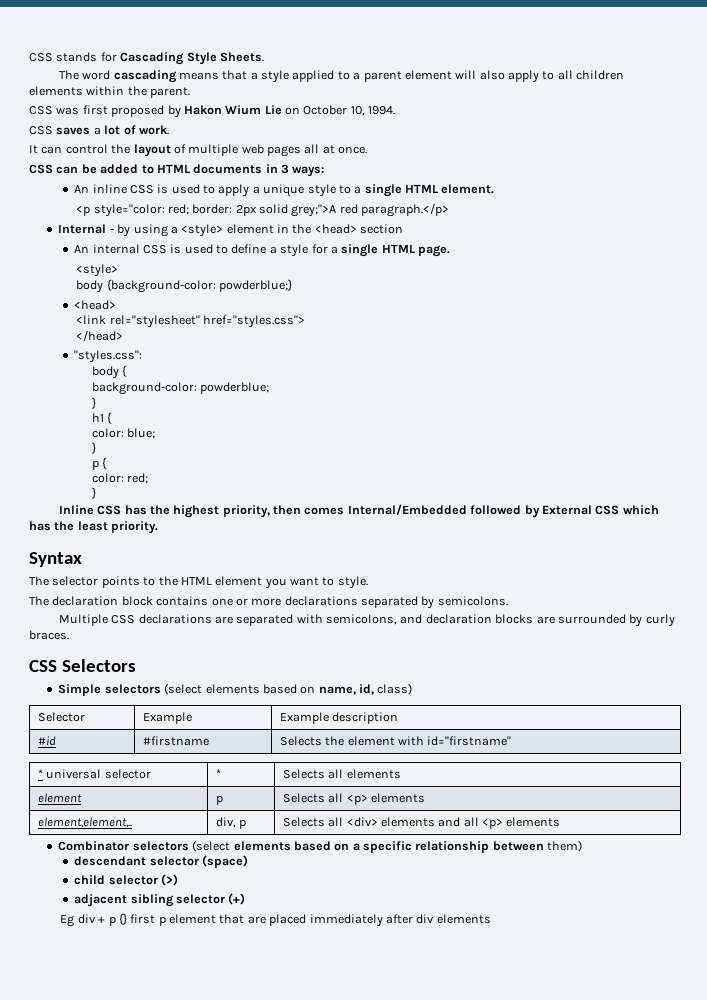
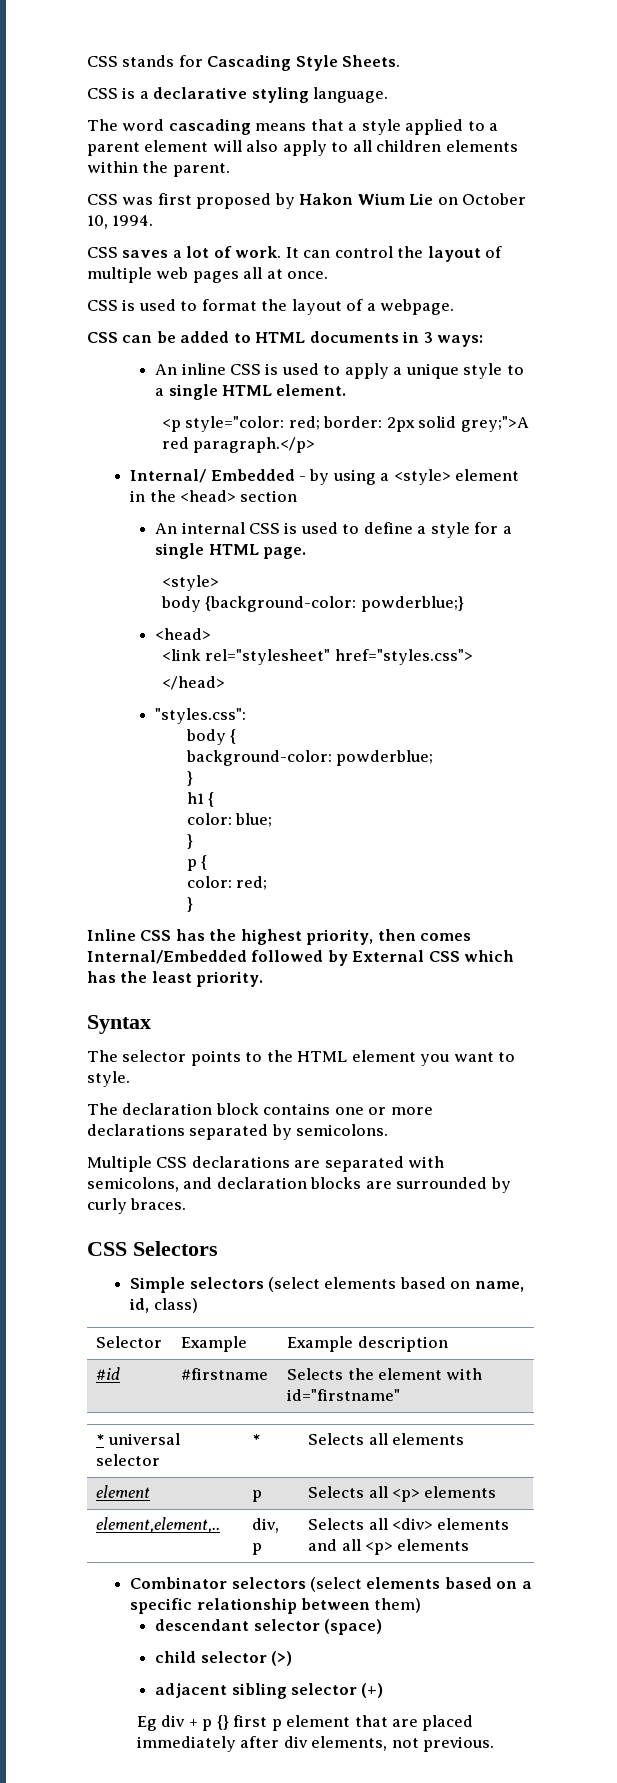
(264, 57) none -> [87,87,389,103] // CSS is a declarative styling language.
(169, 130) // -> (282, 252) none
(368, 150) none -> [87,299,455,315] // CSS is used to format the layout of a webpage.
[58,224,107,234] Internal -> [130,469,295,483] Internal/ Embedded
[436,914,491,924] elements -> [311,1736,495,1752] elements, not previous.

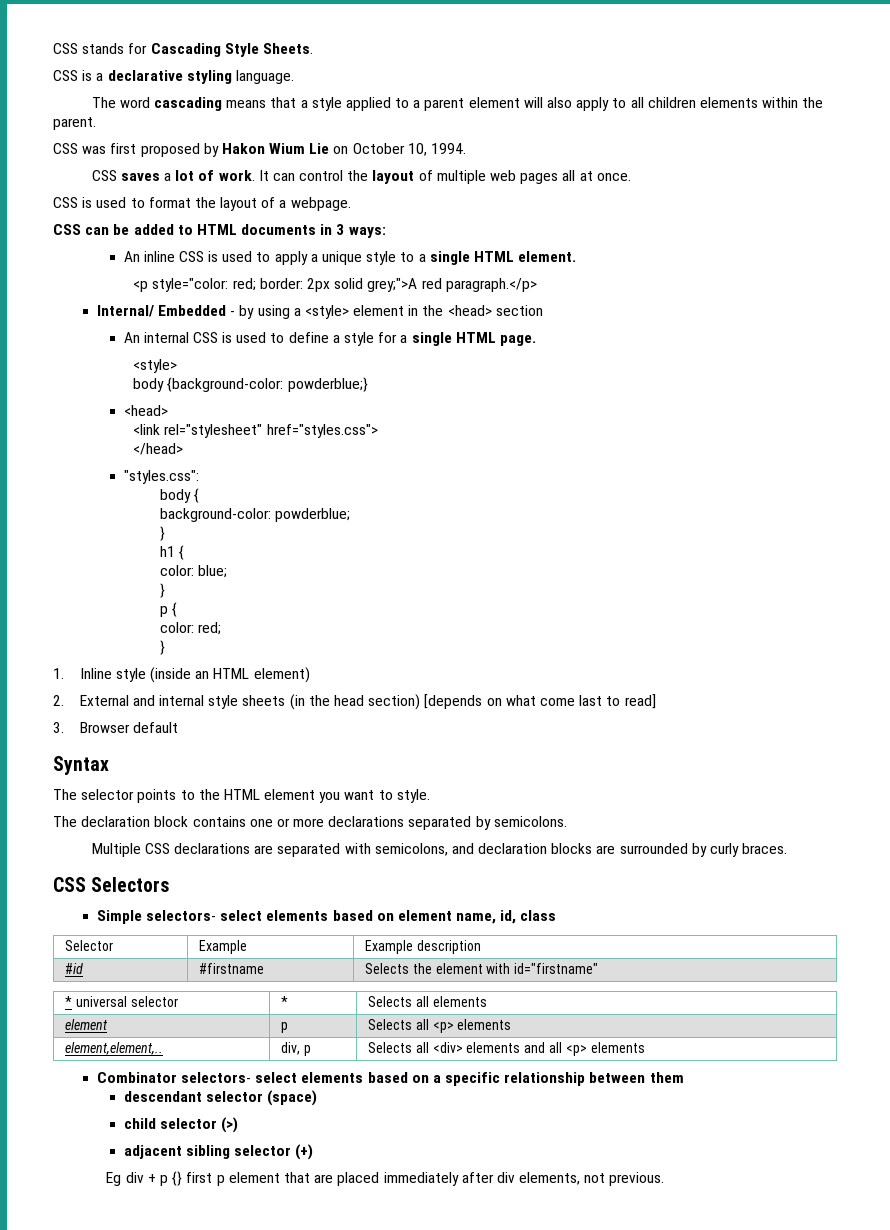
[87,929,472,945] [87,950,515,966] [87,971,264,987] Inline CSS has the highest priority, then comes Internal/Embedded followed by External CSS which has the least priority. -> [53,667,310,683] [53,694,656,710] [53,722,178,733] 1. Inline style (inside an HTML element) // 2. External and internal style sheets (in the head section) [depends on what come last to read] // 3. Browser default
[189,1277,471,1292] selectors (select elements based on -> [145,910,452,921] selectors- select elements based on element
[153,1298,198,1313] class) -> [520,910,557,921] class
[231,1577,363,1592] selectors (select -> [180,1072,298,1083] selectors- select
[374,1598,422,1613] them) -> [649,1072,684,1083] them

